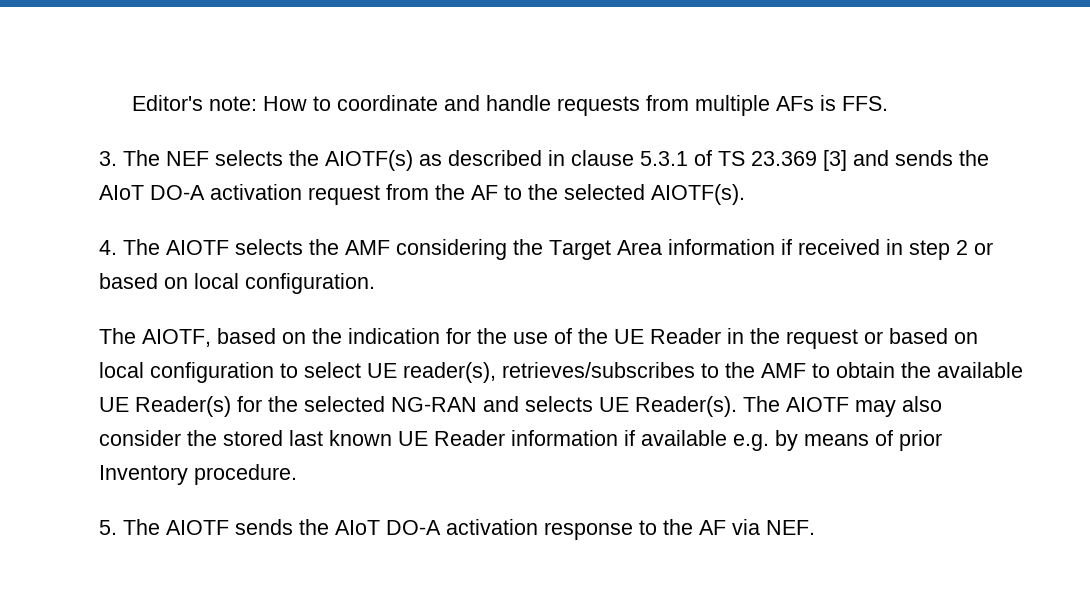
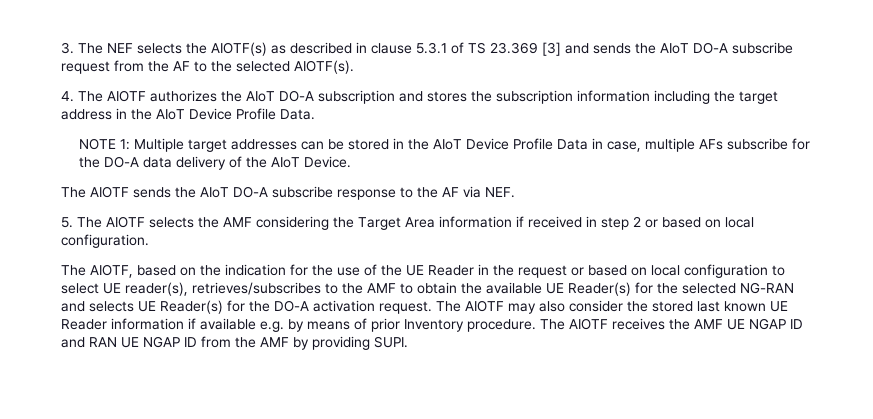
[131,95,888,116] Editor's note: How to coordinate and handle requests from multiple AFs is FFS. // -> (60, 48) none
[209,184,302,200] activation -> [731,42,793,54] subscribe
(229, 247) none -> [149,90,778,104] [60,108,315,120] [78,138,810,152] [78,156,351,170] [60,186,515,200] [60,216,145,228] authorizes the AIoT DO-A subscription and stores the subscription information including the target address in the AIoT Device Profile Data. // NOTE 1: Multiple target addresses can be stored in the AIoT Device Profile Data in case, multiple AFs subscribe for the DO-A data delivery of the AIoT Device. // The AIOTF sends the AIoT DO-A subscribe response to the AF via NEF. // 5. The AIOTF
[634,396,737,417] Reader(s). -> [159,300,432,314] Reader(s) for the DO-A activation request.
[98,519,815,540] // 5. The AIOTF sends the AIoT DO-A activation response to the AF via NEF. -> [539,318,803,330] [60,336,408,350] The AIOTF receives the AMF UE NGAP ID and RAN UE NGAP ID from the AMF by providing SUPI.

